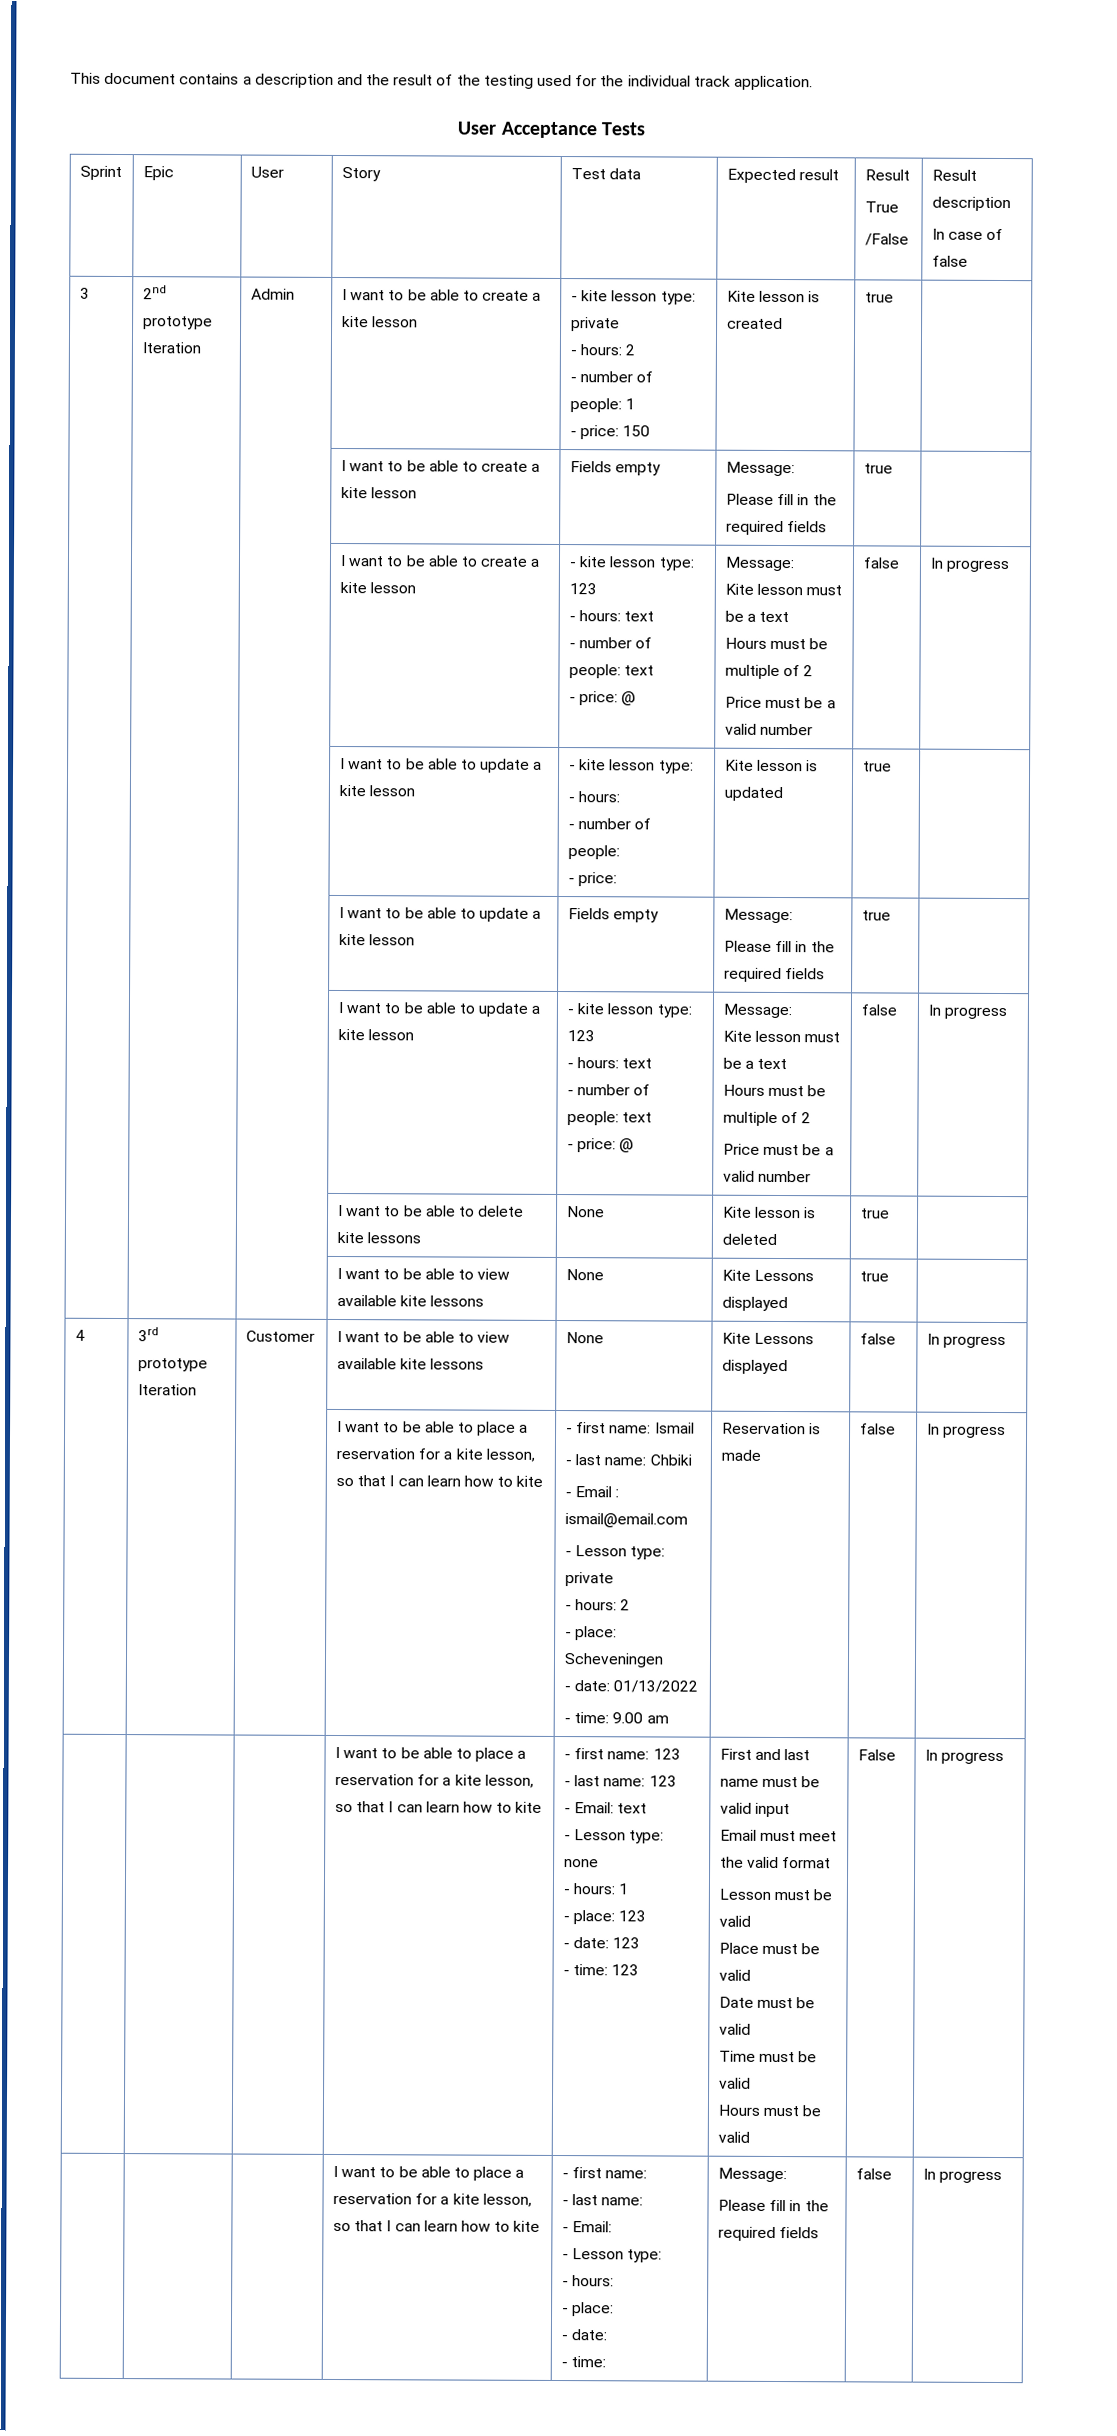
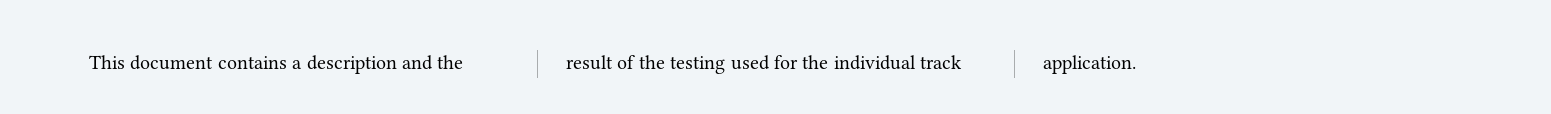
[457,121,645,139] [79,165,122,181] [142,166,174,181] [250,166,284,178] [341,167,381,182] [570,168,642,180] [726,168,840,184] [864,169,910,181] [864,201,899,213] [864,233,909,246] [931,169,977,181] [931,196,1011,212] [931,228,1004,241] [931,255,968,267] [79,287,90,299] [142,285,167,300] [142,316,213,330] [141,342,201,354] [250,288,295,300] [341,289,542,301] [341,316,419,328] [570,290,696,305] [570,317,620,332] [569,344,636,356] [569,371,654,383] [569,398,636,413] [569,425,651,440] [726,290,821,303] [726,317,783,330] [864,292,894,303] [340,460,541,472] [340,487,418,499] [569,461,662,476] [725,461,795,477] [725,493,837,506] [725,520,828,536] [863,463,893,474] [339,555,540,567] [339,582,417,594] [568,556,694,571] [568,583,597,595] [568,610,655,622] [568,637,653,649] [568,664,655,679] [568,691,637,706] [724,556,795,572] [724,583,843,596] [724,610,790,623] [724,637,829,650] [724,664,814,679] [724,696,836,709] [724,723,814,736] [862,557,900,569] [929,557,1010,573] [339,757,543,773] [338,784,416,797] [568,759,694,774] [567,791,621,803] [567,818,652,830] [567,845,620,860] [567,872,618,887] [724,759,819,772] [723,786,783,802] [862,761,892,772] [338,906,542,922] [338,933,416,946] [567,908,660,923] [723,908,793,924] [723,940,835,953] [723,967,826,983] [861,910,891,921] [337,1001,541,1017] [337,1028,415,1041] [566,1003,692,1018] [566,1030,595,1042] [566,1057,653,1069] [566,1084,651,1096] [566,1111,653,1126] [566,1138,635,1153] [722,1003,792,1019] [722,1030,841,1043] [722,1057,788,1070] [722,1084,827,1097] [722,1111,812,1126] [722,1143,834,1156] [722,1170,812,1183] [860,1004,897,1016] [927,1004,1008,1020] [337,1204,525,1217] [336,1231,422,1244] [566,1206,605,1218] [722,1206,817,1219] [721,1233,777,1245] [860,1208,890,1219] [336,1267,511,1280] [336,1294,485,1307] [565,1269,604,1281] [721,1269,815,1282] [721,1296,788,1312] [859,1271,889,1282] [74,1329,85,1341] [137,1327,159,1342] [137,1358,208,1372] [137,1384,197,1396] [245,1330,315,1342] [336,1330,511,1343] [336,1357,485,1370] [565,1332,604,1344] [721,1332,815,1345] [721,1359,788,1375] [859,1333,896,1345] [926,1333,1007,1349] [336,1420,529,1436] [335,1447,535,1462] [335,1475,544,1487] [565,1422,695,1434] [564,1454,692,1466] [564,1486,620,1498] [564,1513,688,1528] [564,1545,666,1560] [564,1572,614,1587] [564,1599,631,1611] [564,1626,618,1641] [563,1653,664,1668] [563,1680,699,1693] [563,1712,669,1724] [721,1422,822,1435] [720,1449,761,1461] [859,1423,896,1435] [926,1423,1007,1439] [334,1746,527,1762] [334,1773,534,1788] [334,1801,543,1813] [563,1748,681,1760] [563,1775,677,1787] [563,1802,648,1814] [563,1829,665,1844] [563,1859,599,1868] [562,1883,629,1895] [562,1910,647,1925] [562,1937,641,1949] [562,1964,640,1976] [719,1748,811,1761] [719,1776,821,1788] [719,1802,791,1818] [719,1829,838,1842] [719,1856,832,1869] [718,1888,833,1901] [718,1915,751,1927] [718,1942,821,1955] [718,1969,751,1981] [718,1996,816,2009] [718,2023,751,2035] [718,2050,818,2063] [718,2077,751,2089] [717,2104,822,2117] [717,2131,750,2143] [857,1749,896,1761] [924,1749,1005,1765] [332,2165,525,2181] [332,2192,532,2207] [332,2220,541,2232] [561,2167,648,2179] [561,2194,644,2206] [561,2221,613,2233] [561,2248,663,2263] [561,2275,615,2287] [561,2302,615,2317] [560,2329,608,2341] [560,2356,607,2368] [717,2167,787,2183] [717,2199,829,2212] [717,2226,820,2241] [855,2168,892,2180] [922,2168,1003,2184] // User Acceptance Tests // Sprint | Epic | User | Story | Test data | Expected result | Result // True // /False | Result description // In case of false // 3 | 2nd prototype Iteration | Admin | I want to be able to create a kite lesson | - kite lesson type: private // - hours: 2 // - number of people: 1 // - price: 150 | Kite lesson is created | true | // | | | I want to be able to create a kite lesson | Fields empty | Message: // Please fill in the required fields | true | // | | | I want to be able to create a kite lesson | - kite lesson type: 123 // - hours: text // - number of people: text // - price: @ | Message: // Kite lesson must be a text // Hours must be multiple of 2 // Price must be a valid number | false | In progress // | | | I want to be able to update a kite lesson | - kite lesson type: // - hours: // - number of people: // - price: | Kite lesson is updated | true | // | | | I want to be able to update a kite lesson | Fields empty | Message: // Please fill in the required fields | true | // | | | I want to be able to update a kite lesson | - kite lesson type: 123 // - hours: text // - number of people: text // - price: @ | Message: // Kite lesson must be a text // Hours must be multiple of 2 // Price must be a valid number | false | In progress // | | | I want to be able to delete kite lessons | None | Kite lesson is deleted | true | // | | | I want to be able to view available kite lessons | None | Kite Lessons displayed | true | // 4 | 3rd prototype Iteration | Customer | I want to be able to view available kite lessons | None | Kite Lessons displayed | false | In progress // | | | I want to be able to place a reservation for a kite lesson, so that I can learn how to kite | - first name: Ismail // - last name: Chbiki // - Email : ismail@email.com // - Lesson type: private // - hours: 2 // - place: Scheveningen // - date: 01/13/2022 // - time: 9.00 am | Reservation is made | false | In progress // | | | I want to be able to place a reservation for a kite lesson, so that I can learn how to kite | - first name: 123 // - last name: 123 // - Email: text // - Lesson type: none // - hours: 1 // - place: 123 // - date: 123 // - time: 123 | First and last name must be valid input // Email must meet the valid format // Lesson must be valid // Place must be valid // Date must be valid // Time must be valid // Hours must be valid | False | In progress // | | | I want to be able to place a reservation for a kite lesson, so that I can learn how to kite | - first name: // - last name: // - Email: // - Lesson type: // - hours: // - place: // - date: // - time: | Message: // Please fill in the required fields | false | In progress -> (1136, 64) none

